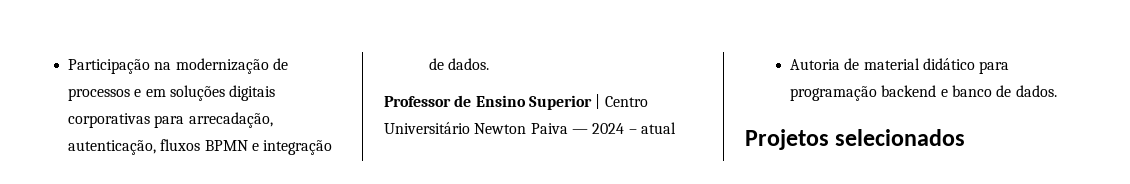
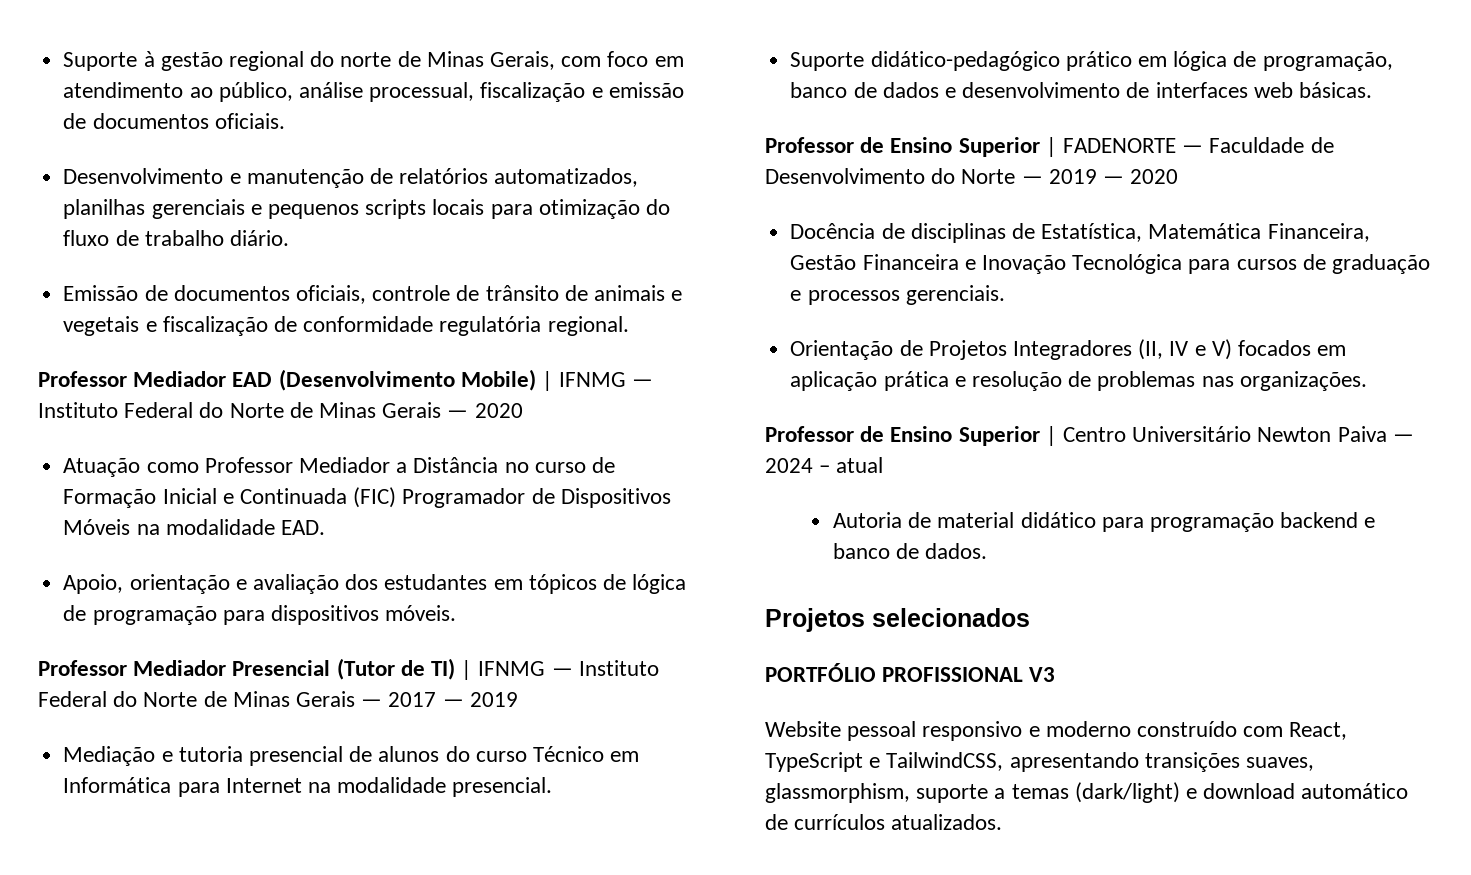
[68,58,288,74] [68,85,276,101] [68,112,273,128] [68,139,333,155] [429,58,490,70] Participação na modernização de processos e em soluções digitais corporativas para arrecadação, autenticação, fluxos BPMN e integração de dados. -> [63,51,684,71] [63,82,684,102] [63,113,285,129] [63,168,639,188] [63,199,670,219] [63,230,289,246] [63,285,683,304] [63,316,629,336] [38,369,654,391] [38,402,523,418] [63,457,615,477] [63,487,671,508] [63,519,325,535] [63,574,687,594] [63,605,457,625] [38,658,659,680] [38,691,518,707] [63,746,640,766] [63,777,553,797] [790,51,1393,71] [790,82,1372,98] [765,137,1334,157] [765,168,1179,184] [790,223,1370,243] [790,254,1430,274] [790,285,1005,305] [790,339,1347,360] [790,371,1367,391] Suporte à gestão regional do norte de Minas Gerais, com foco em atendimento ao público, análise processual, fiscalização e emissão de documentos oficiais. // Desenvolvimento e manutenção de relatórios automatizados, planilhas gerenciais e pequenos scripts locais para otimização do fluxo de trabalho diário. // Emissão de documentos oficiais, controle de trânsito de animais e vegetais e fiscalização de conformidade regulatória regional. // Professor Mediador EAD (Desenvolvimento Mobile) | IFNMG — Instituto Federal do Norte de Minas Gerais — 2020 // Atuação como Professor Mediador a Distância no curso de Formação Inicial e Continuada (FIC) Programador de Dispositivos Móveis na modalidade EAD. // Apoio, orientação e avaliação dos estudantes em tópicos de lógica de programação para dispositivos móveis. // Professor Mediador Presencial (Tutor de TI) | IFNMG — Instituto Federal do Norte de Minas Gerais — 2017 — 2019 // Mediação e tutoria presencial de alunos do curso Técnico em Informática para Internet na modalidade presencial. // Suporte didático-pedagógico prático em lógica de programação, banco de dados e desenvolvimento de interfaces web básicas. // Professor de Ensino Superior | FADENORTE — Faculdade de Desenvolvimento do Norte — 2019 — 2020 // Docência de disciplinas de Estatística, Matemática Financeira, Gestão Financeira e Inovação Tecnológica para cursos de graduação e processos gerenciais. // Orientação de Projetos Integradores (II, IV e V) focados em aplicação prática e resolução de problemas nas organizações.
(966, 137) none -> [765,663,1056,682] [765,721,1348,741] [765,752,1315,772] [765,782,1409,803] [765,814,1003,830] // PORTFÓLIO PROFISSIONAL V3 // Website pessoal responsivo e moderno construído com React, TypeScript e TailwindCSS, apresentando transições suaves, glassmorphism, suporte a temas (dark/light) e download automático de currículos atualizados.

